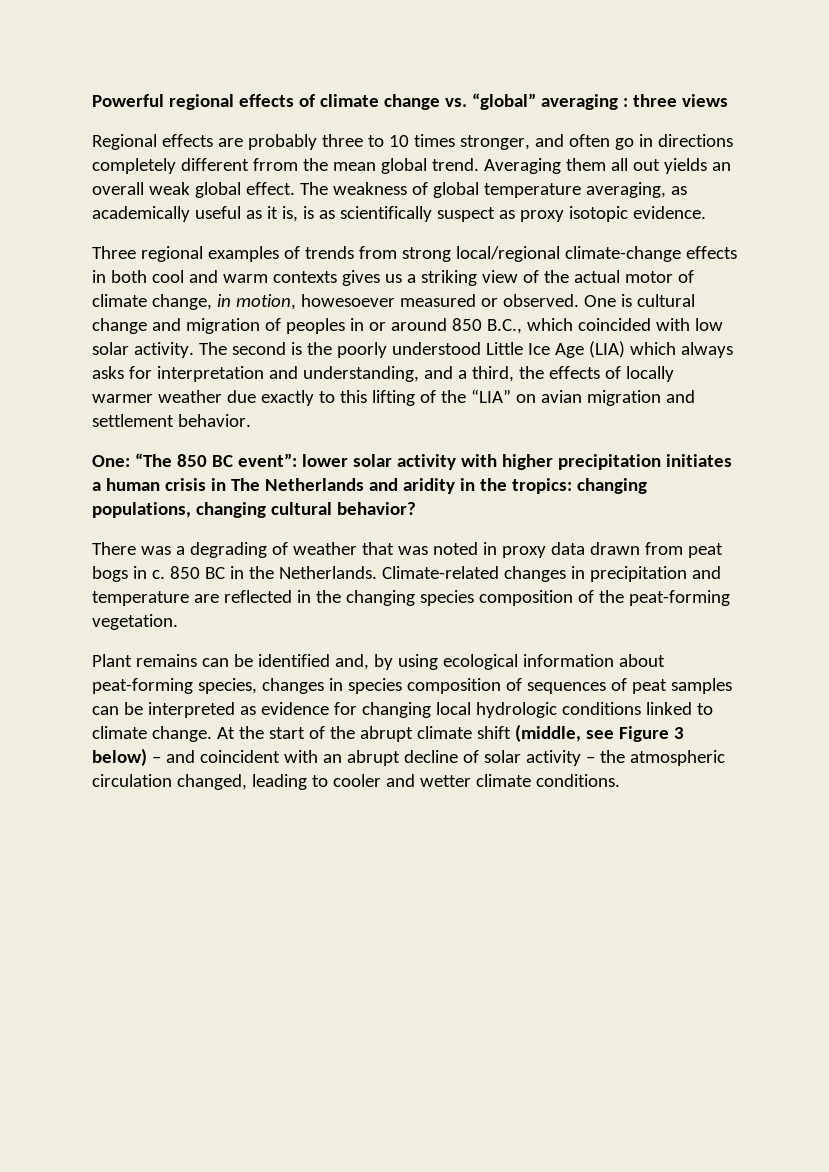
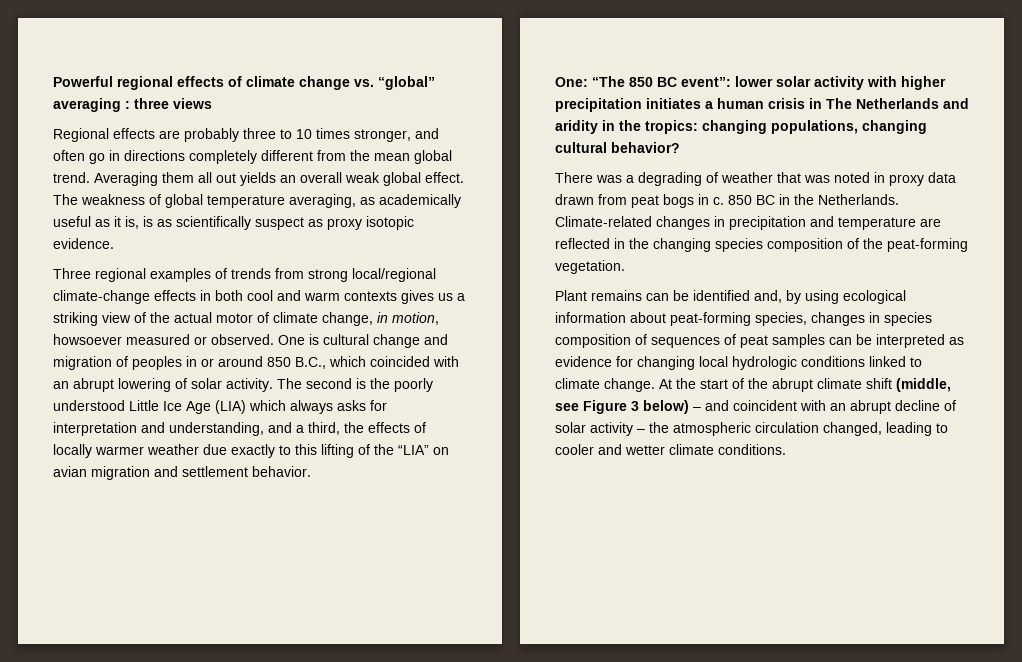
[252,158,298,171] frrom -> [317,150,346,161] from
[300,294,395,307] howesoever -> [53,334,122,345] howsoever
[694,318,723,331] low -> [53,378,187,392] an abrupt lowering of

